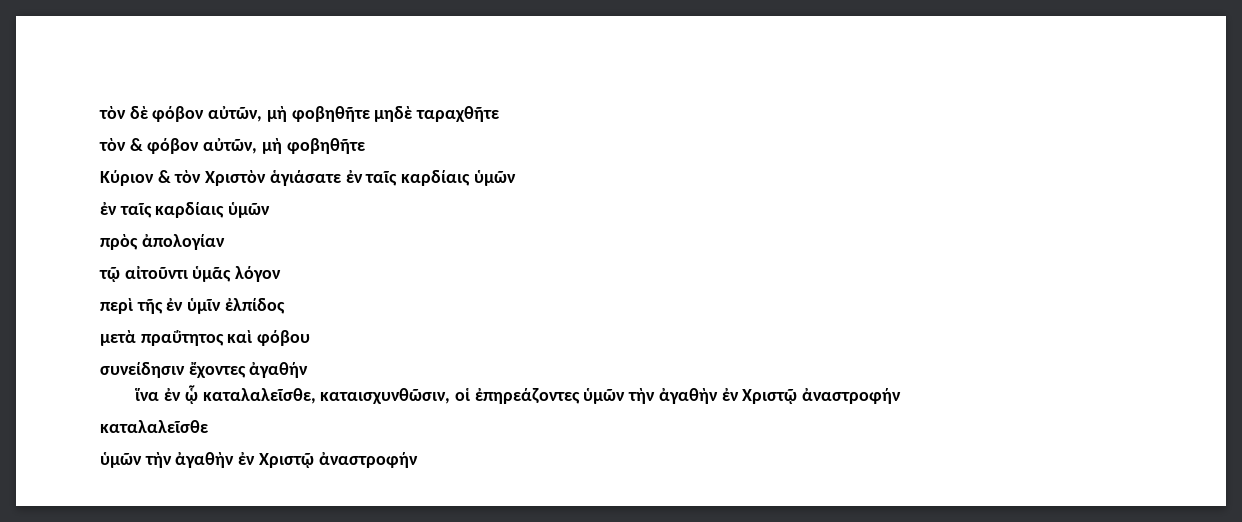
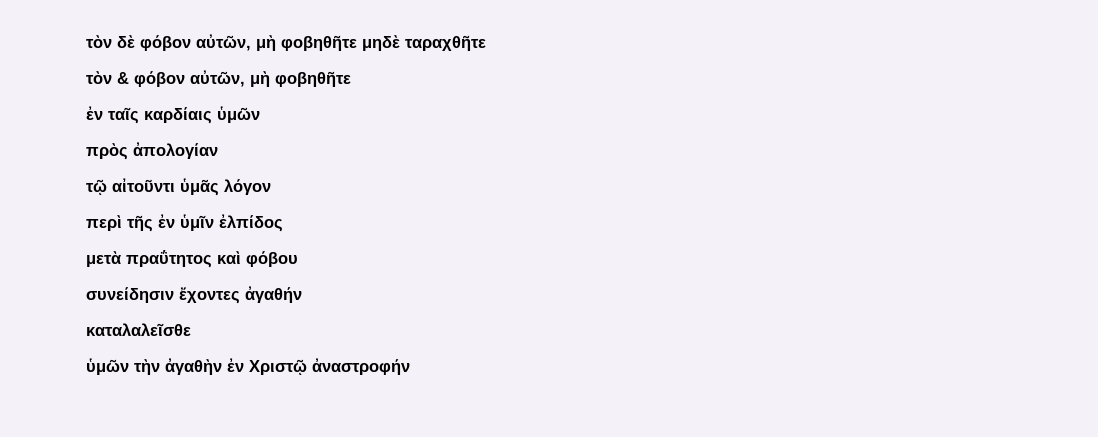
[100,170,516,186] // Κύριον & τὸν Χριστὸν ἁγιάσατε ἐν ταῖς καρδίαις ὑμῶν -> (351, 79) none
[134,385,902,404] // ἵνα ἐν ᾧ καταλαλεῖσθε, καταισχυνθῶσιν, οἱ ἐπηρεάζοντες ὑμῶν τὴν ἀγαθὴν ἐν Χριστῷ ἀναστροφήν -> (302, 294) none

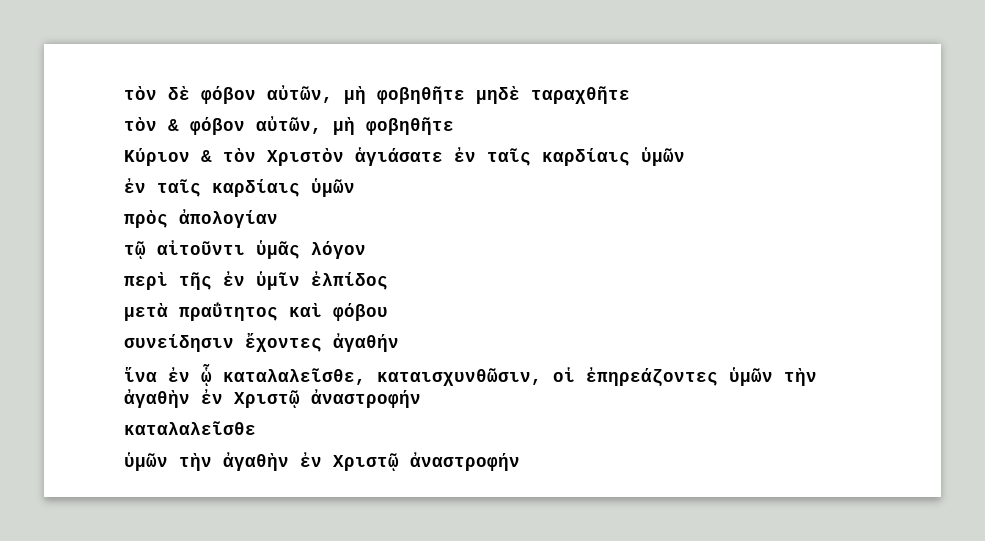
(351, 79) none -> [124,147,685,166] // Κύριον & τὸν Χριστὸν ἁγιάσατε ἐν ταῖς καρδίαις ὑμῶν
(302, 294) none -> [124,364,817,387] [124,389,421,408] // ἵνα ἐν ᾧ καταλαλεῖσθε, καταισχυνθῶσιν, οἱ ἐπηρεάζοντες ὑμῶν τὴν ἀγαθὴν ἐν Χριστῷ ἀναστροφήν

